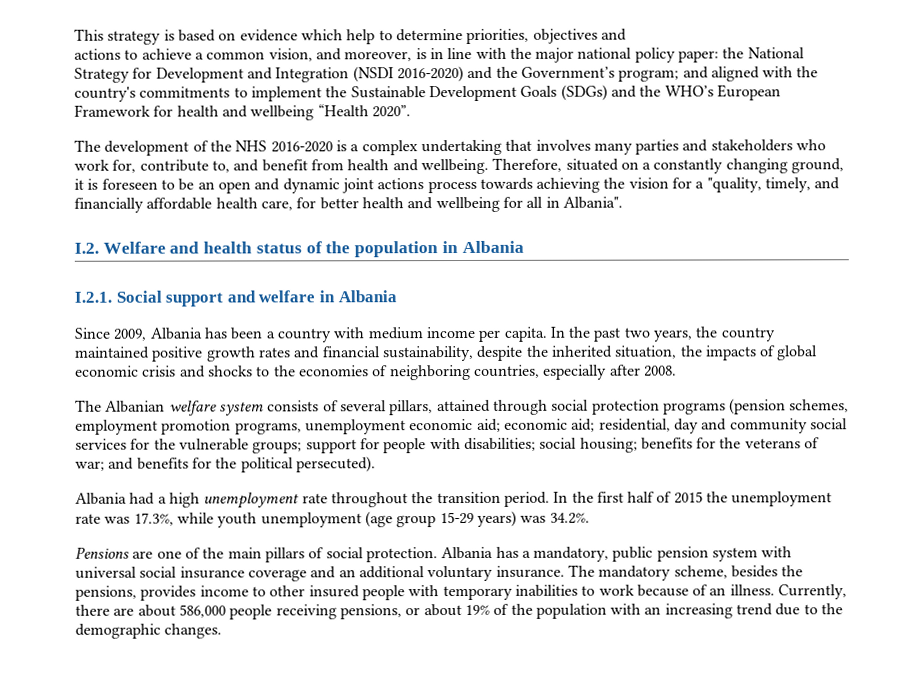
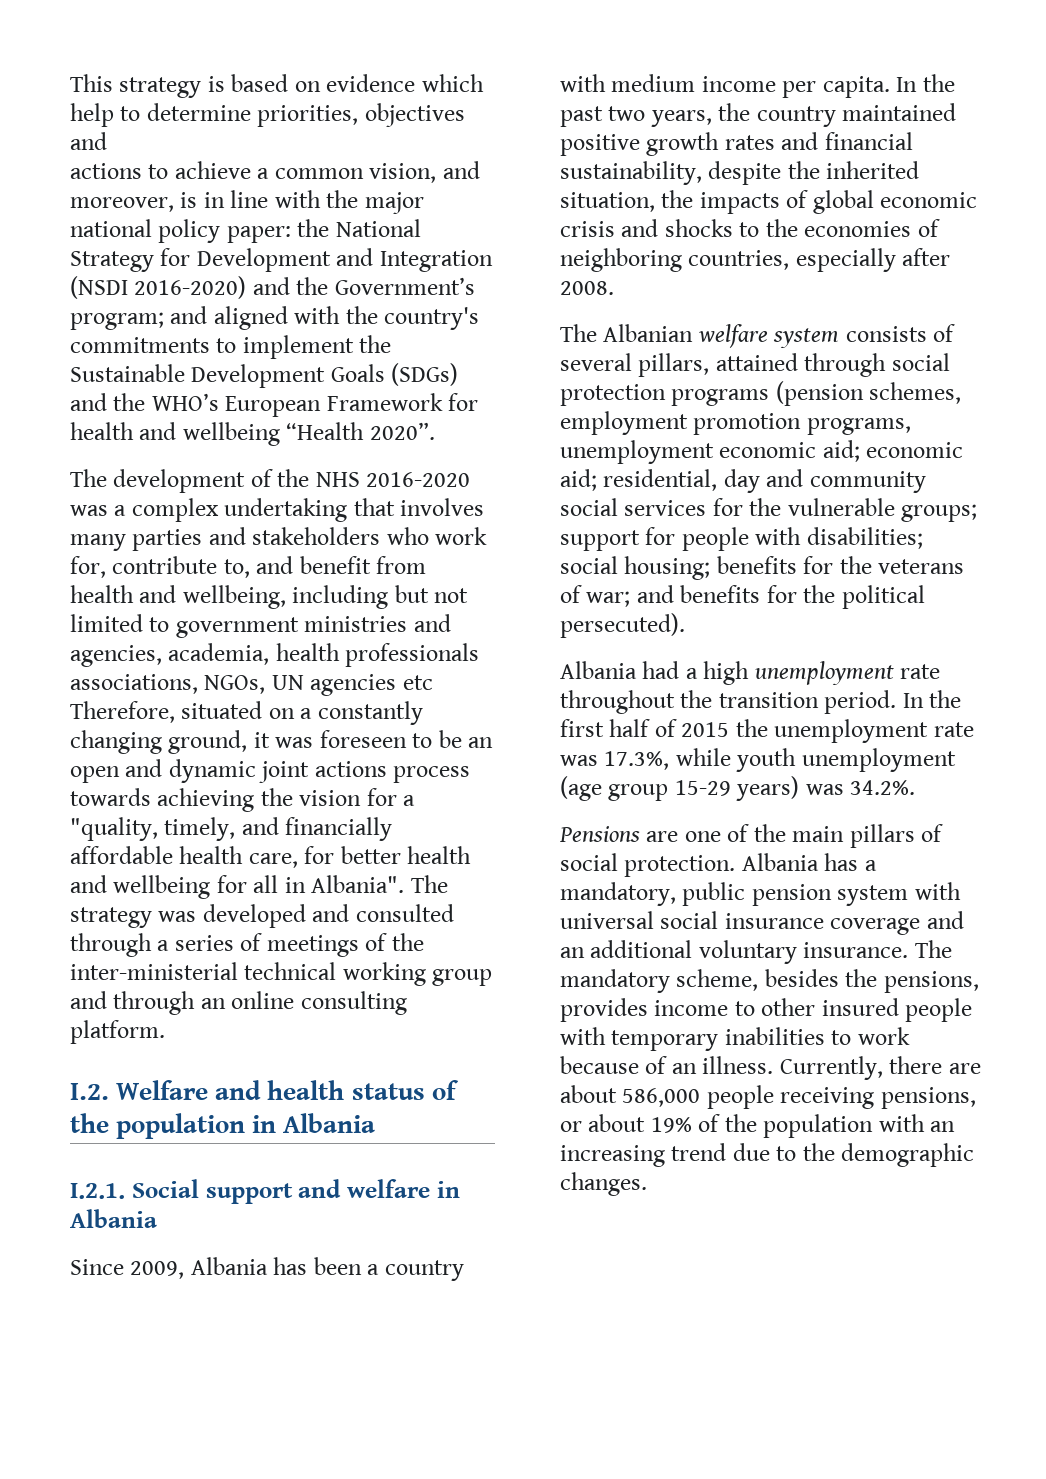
[335,140,347,152] is -> [70,505,108,516] was
[420,158,489,175] wellbeing. -> [182,585,469,609] [70,614,451,638] [70,643,480,667] [70,674,433,696] wellbeing, including but not limited to government ministries and agencies, academia, health professionals associations, NGOs, UN agencies etc
[87,178,99,190] is -> [275,737,314,748] was
(623, 202) none -> [410,875,448,893] [70,904,454,928] [70,933,424,957] [70,962,493,986] [70,991,407,1015] [70,1020,165,1044] The strategy was developed and consulted through a series of meetings of the inter-ministerial technical working group and through an online consulting platform.

